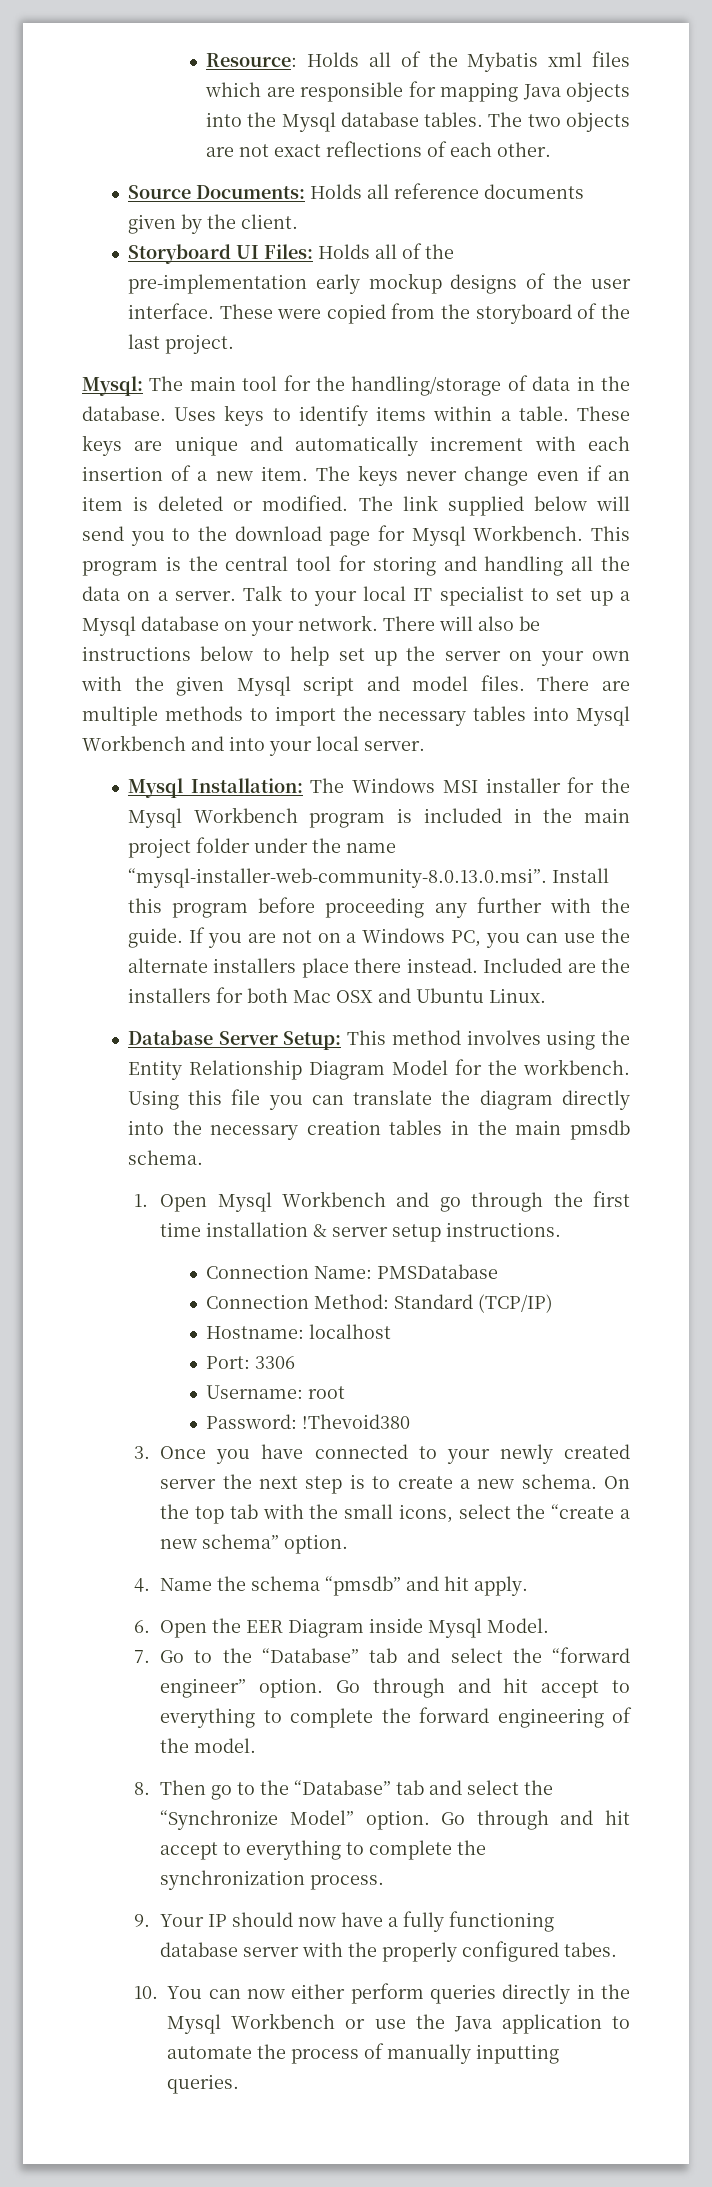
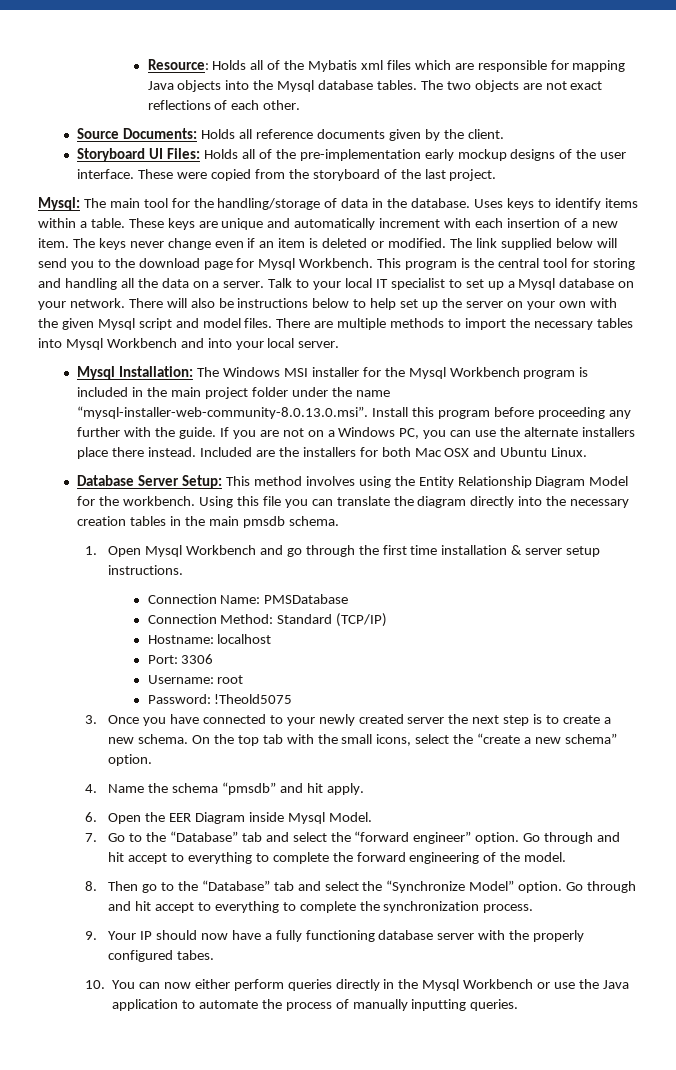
[302,1414,411,1429] !Thevoid380 -> [214,694,293,704] !Theold5075

